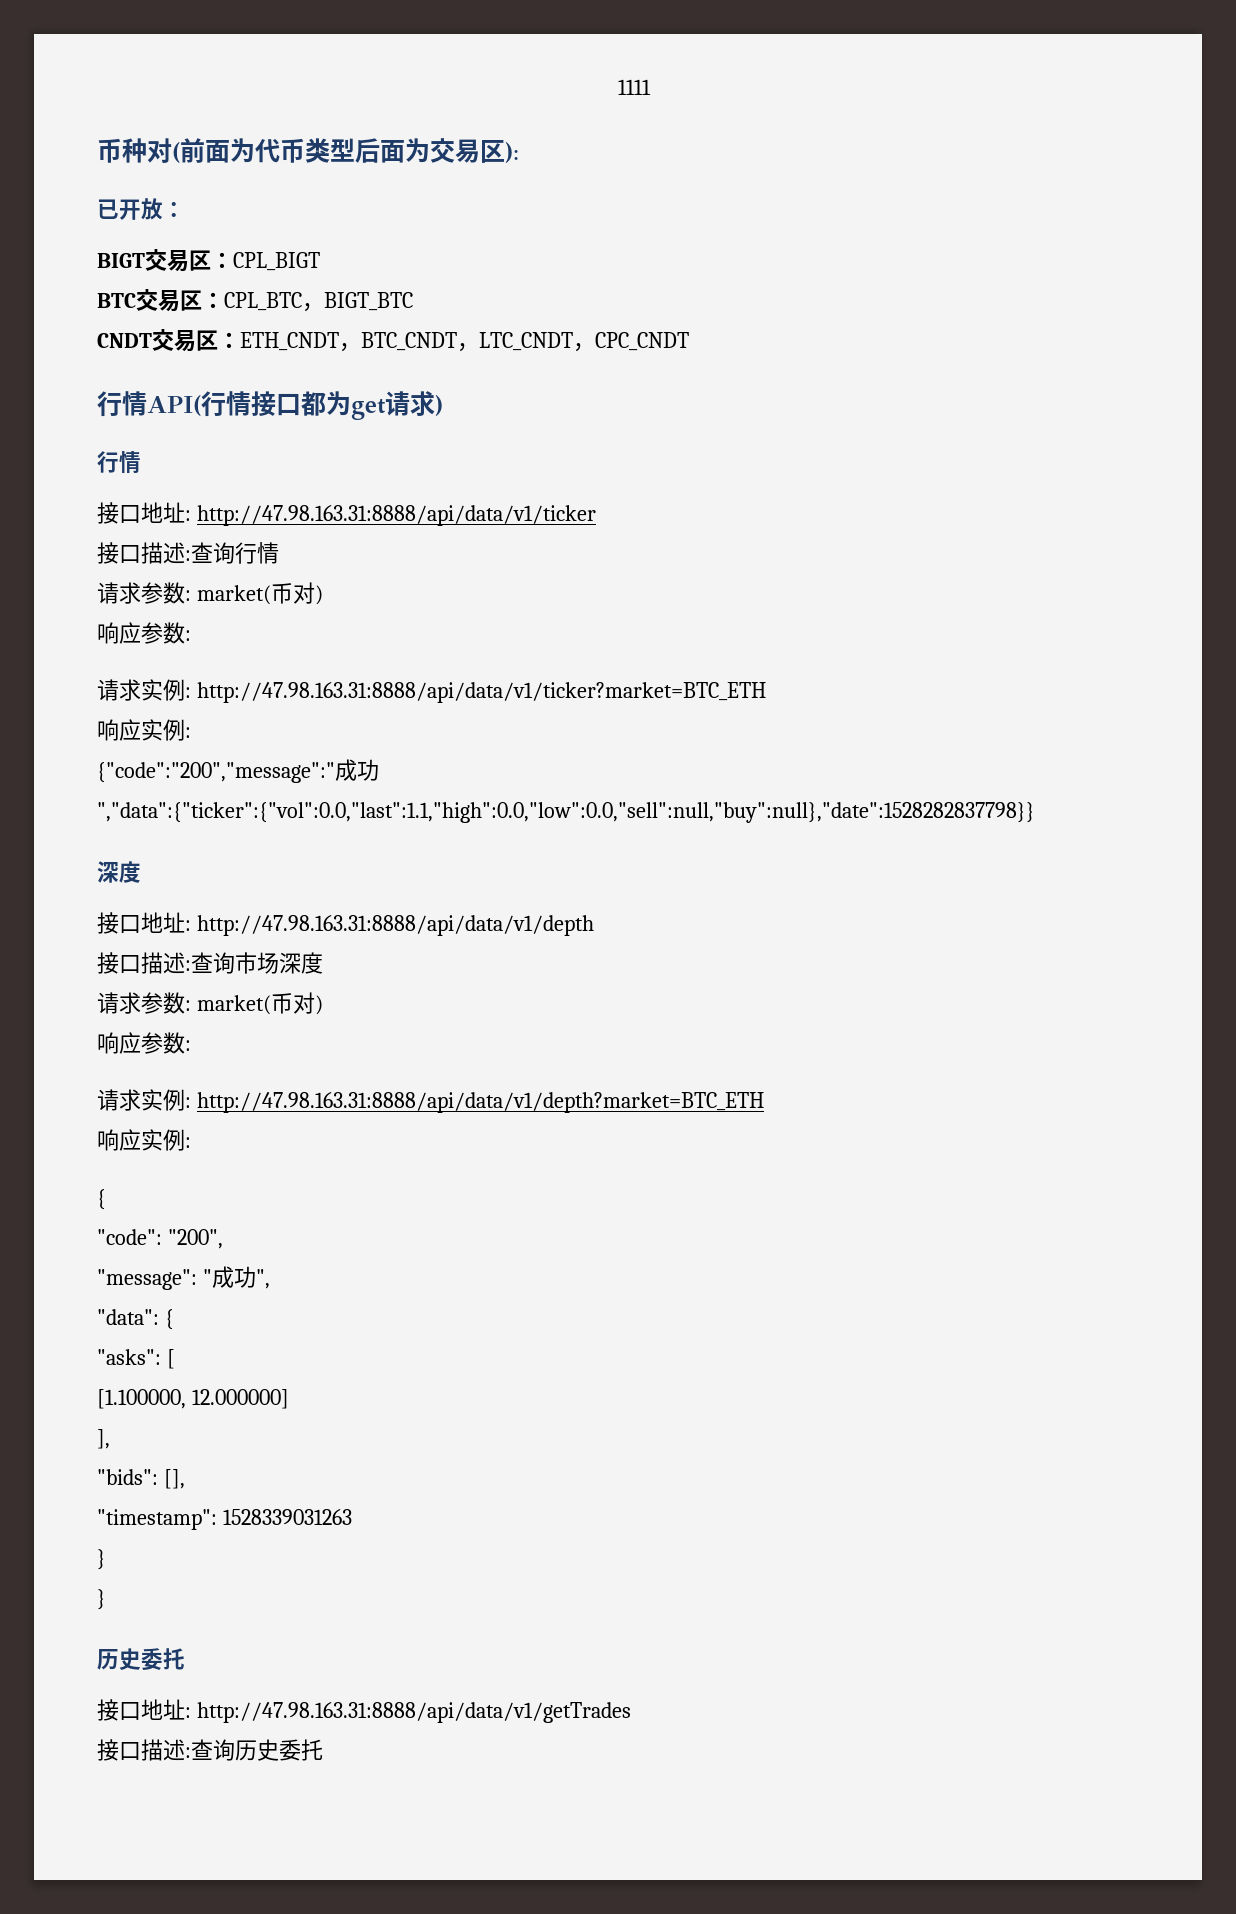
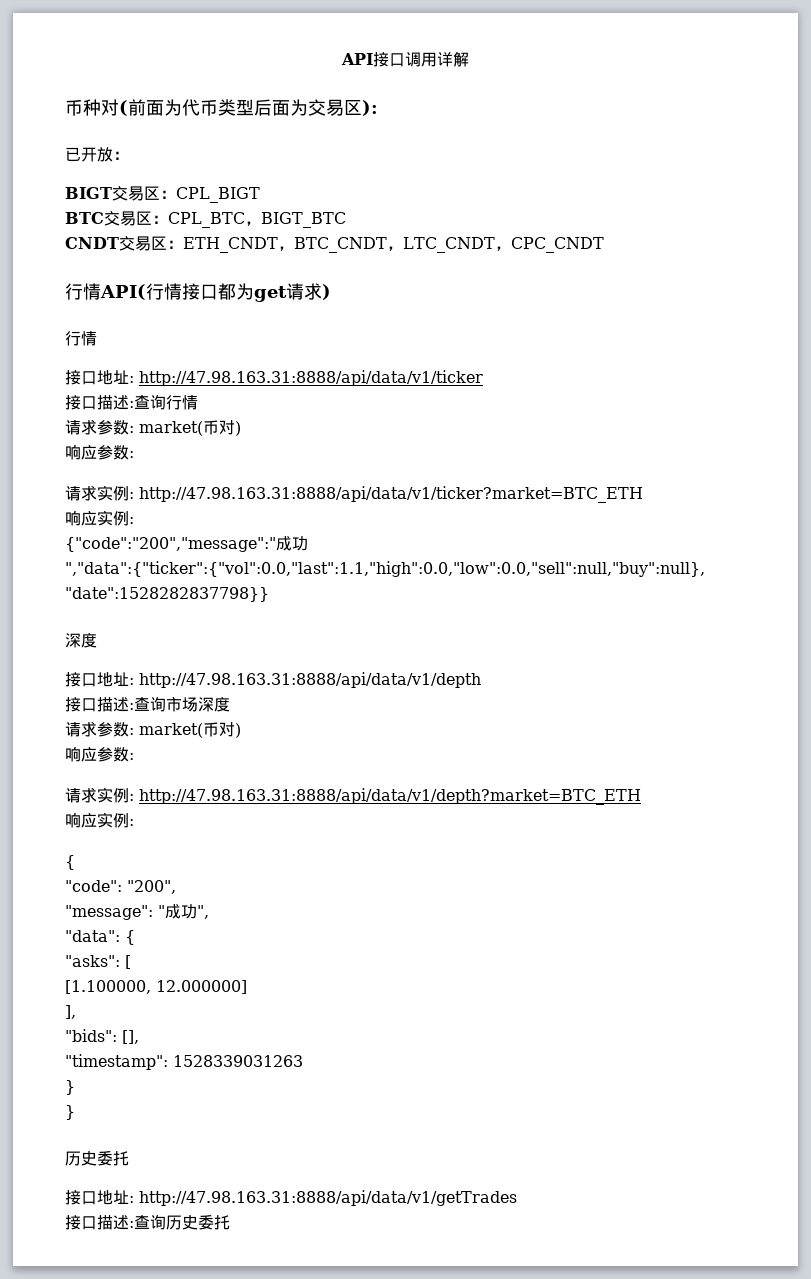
[618,79,651,95] 1111 -> [341,52,469,67] API接口调用详解

